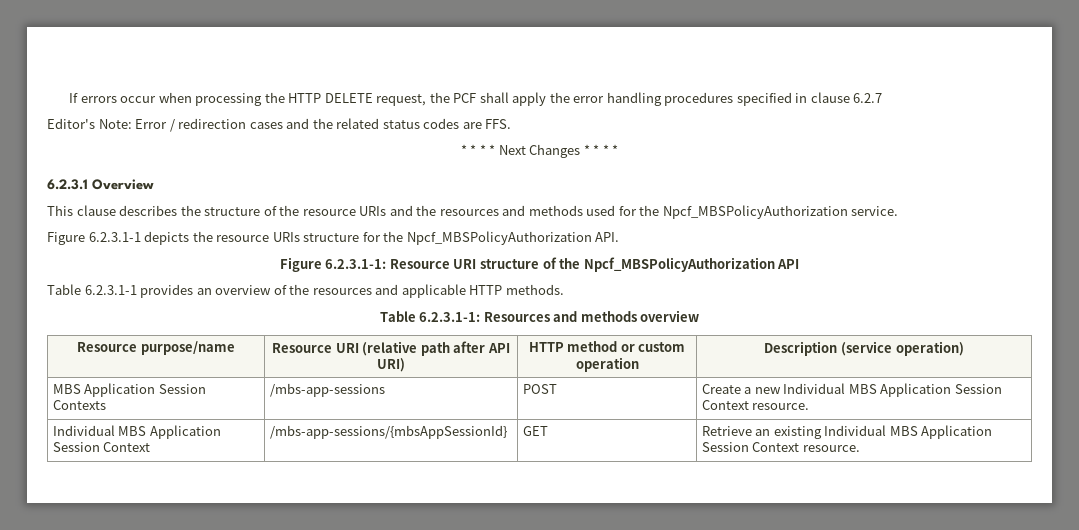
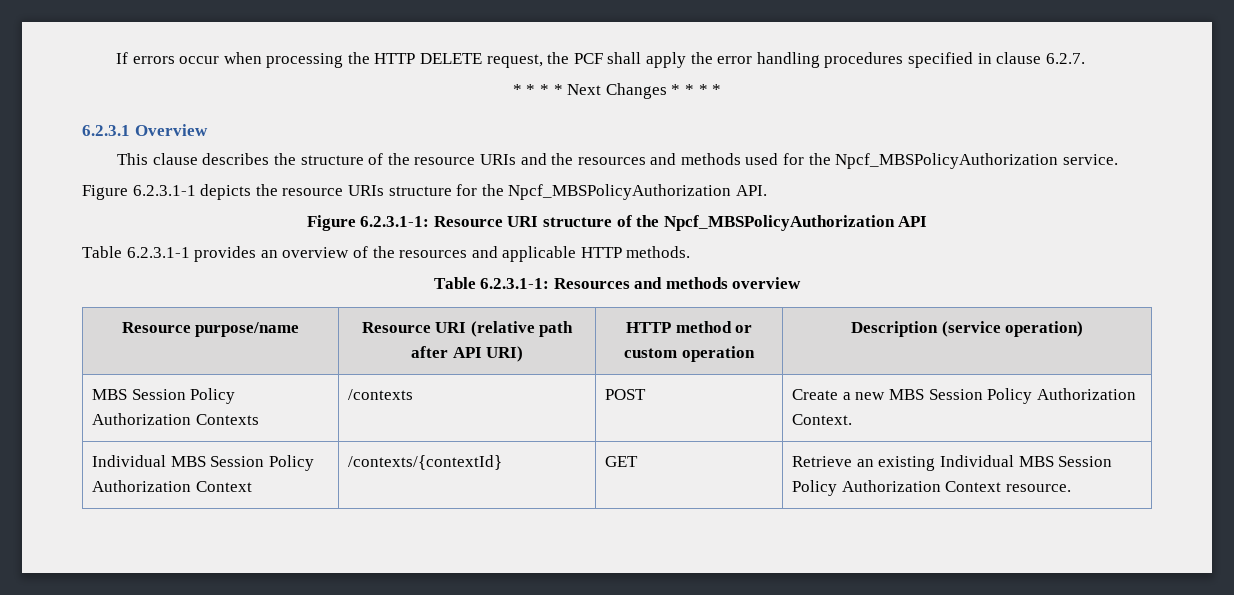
[853,93,883,103] [47,118,512,132] 6.2.7 // Editor's Note: Error / redirection cases and the related status codes are FFS. -> [1045,53,1085,64] 6.2.7.
[84,383,206,397] Application Session -> [131,388,236,404] [92,413,192,425] Session Policy Authorization
[269,383,385,397] /mbs-app-sessions -> [348,389,414,400] /contexts
[783,383,1002,397] [701,400,810,410] [52,425,221,439] [52,442,100,452] Individual MBS Application Session Context resource. // Individual MBS Application Session -> [889,388,1136,404] [792,414,853,425] [92,455,315,471] [92,480,192,492] MBS Session Policy Authorization Context. // Individual MBS Session Policy Authorization
[269,425,507,439] /mbs-app-sessions/{mbsAppSessionId} -> [348,455,503,470] /contexts/{contextId}
[921,425,993,439] [701,442,749,452] Application Session -> [1058,456,1113,467] [792,480,941,496] Session Policy Authorization

